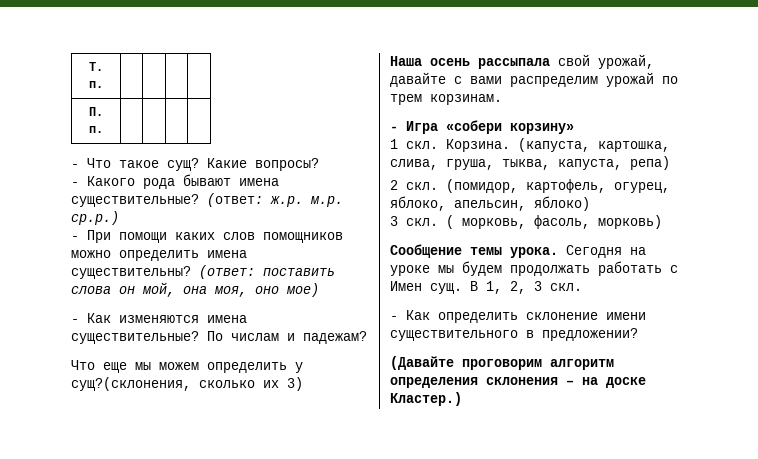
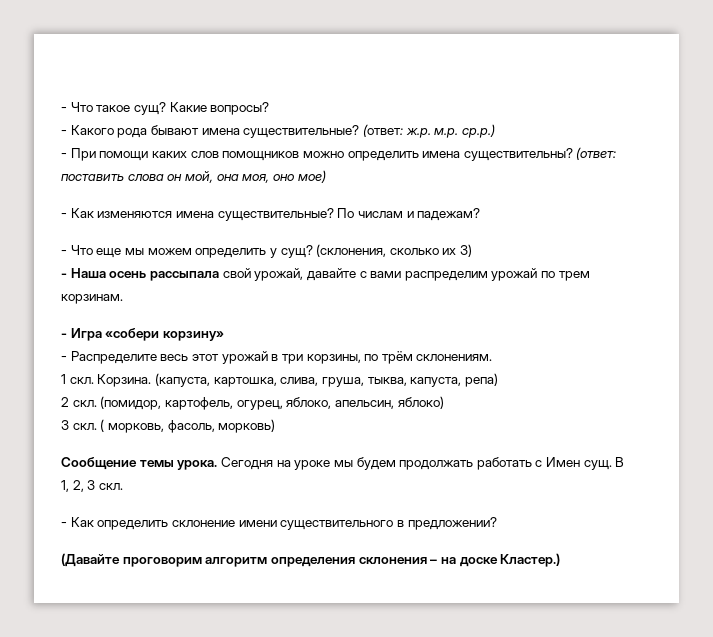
[89,62,103,71] [89,81,103,88] [89,107,103,116] [89,126,103,133] Т. п. | | | | // П. п. | | | | // -> (61, 109) none
(367, 337) none -> [61,250,67,255] -
[71,377,191,391] сущ?(склонения, -> [280,244,387,258] сущ? (склонения,
(303, 384) none -> [61,273,67,278] -
(574, 128) none -> [61,351,493,364] // - Распределите весь этот урожай в три корзины, по трём склонениям.

